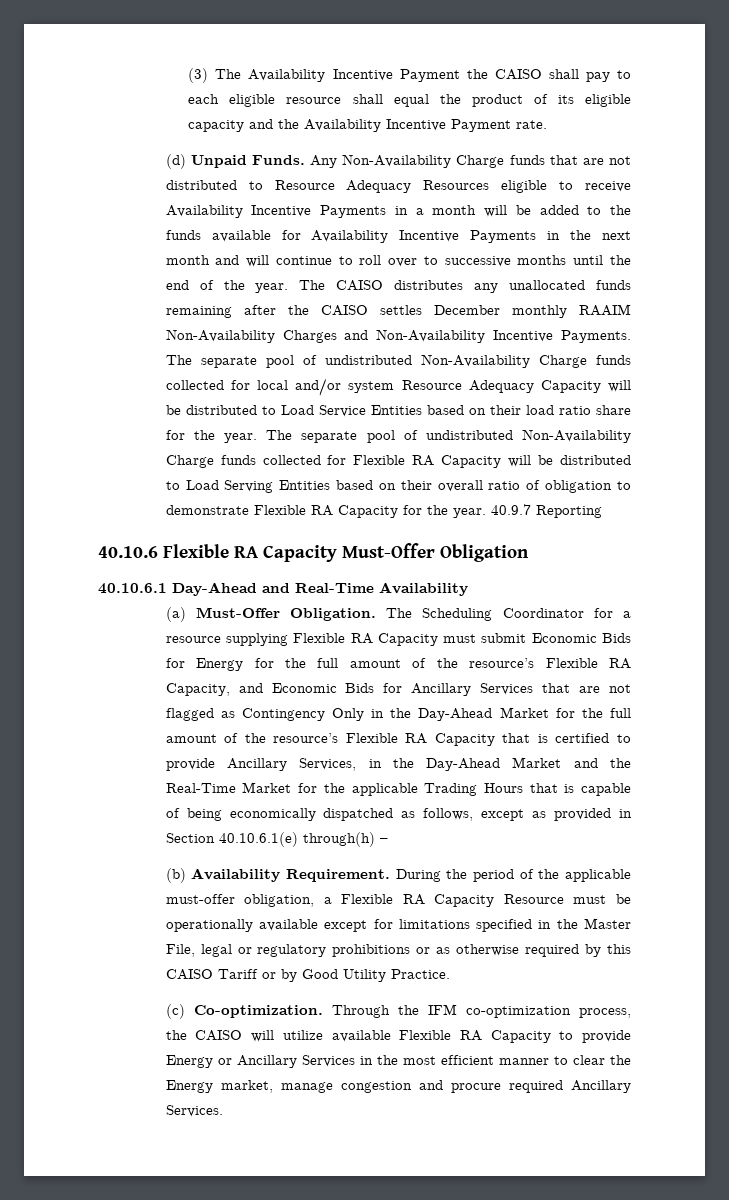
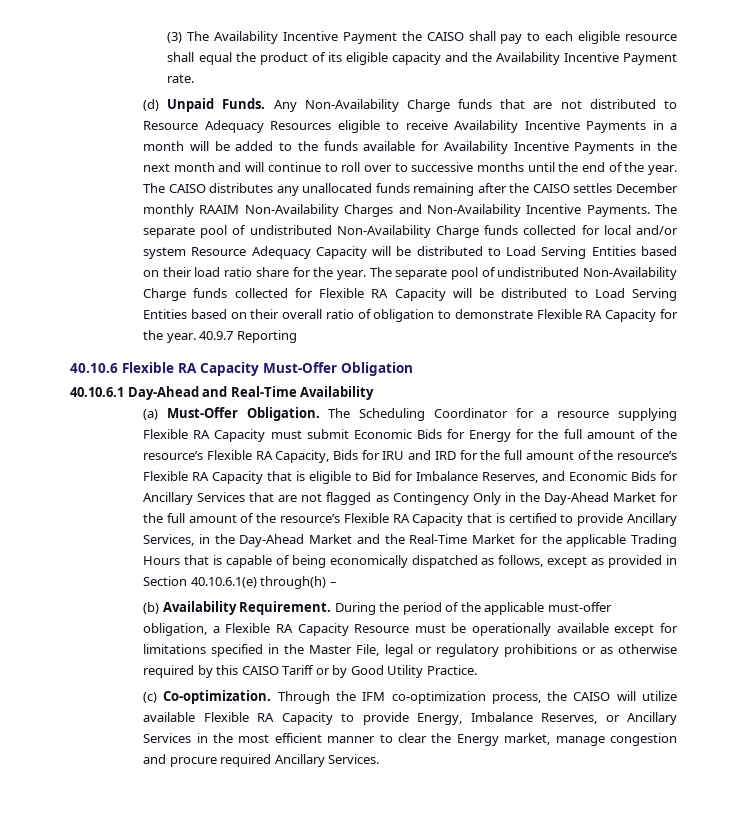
[318,405,366,417] Service -> [541,246,587,259] Serving
(230, 689) none -> [332,450,678,460] [143,471,539,484] Bids for IRU and IRD for the full amount of the resource’s Flexible RA Capacity that is eligible to Bid for Imbalance Reserves,
[165,1055,213,1068] Energy -> [417,712,598,725] Energy, Imbalance Reserves,

